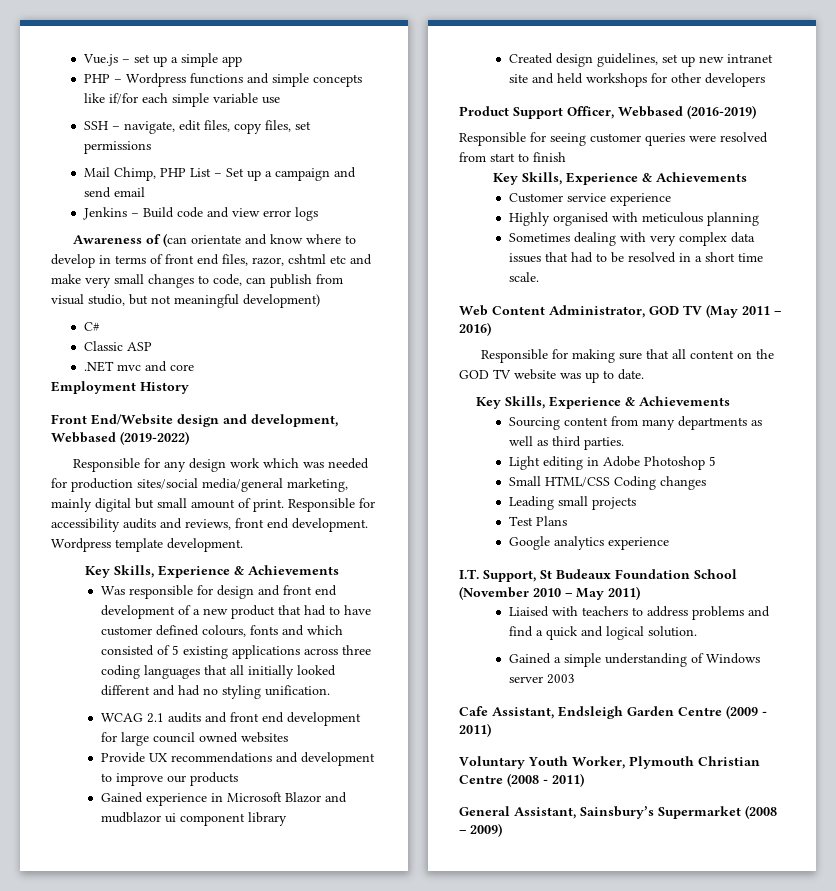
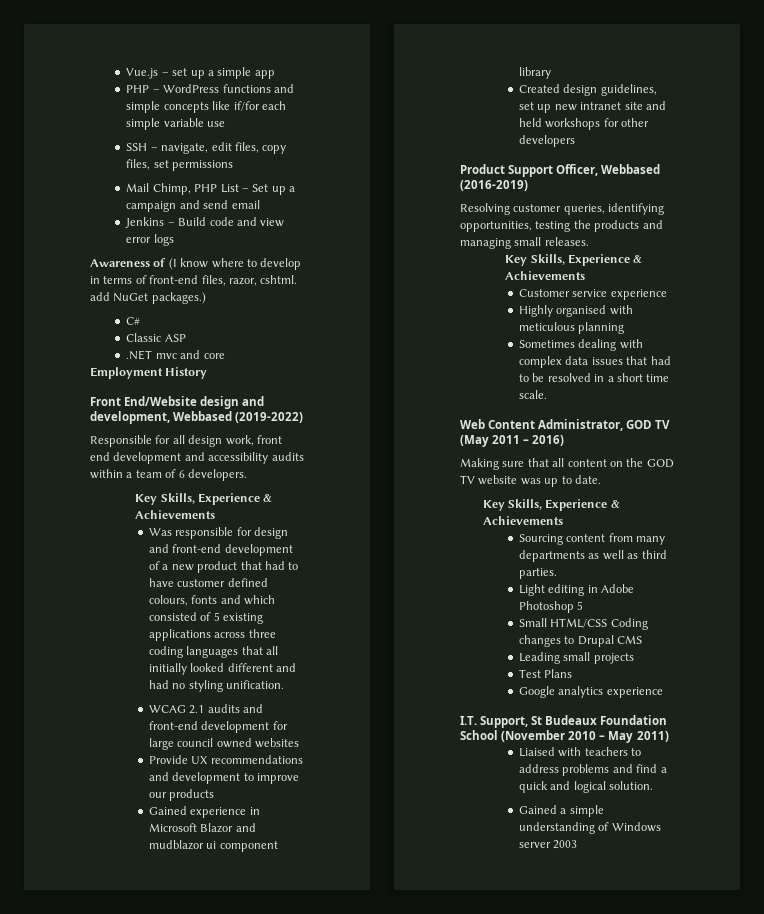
[125,73,186,87] Wordpress -> [163,84,220,93] WordPress
[163,233,268,247] (can orientate and -> [168,258,177,270] (I
[165,254,372,266] [51,274,343,288] [51,294,320,308] front end files, razor, cshtml etc and make very small changes to code, can publish from visual studio, but not meaningful development) -> [149,275,298,286] [90,292,206,304] front-end files, razor, cshtml. add NuGet packages.)
[164,458,370,472] [51,478,348,492] [51,498,375,512] [51,518,368,532] [51,538,243,552] any design work which was needed for production sites/social media/general marketing, mainly digital but small amount of print. Responsible for accessibility audits and reviews, front end development. Wordpress template development. -> [172,435,282,447] [90,452,304,464] [90,469,247,481] all design work, front end development and accessibility audits within a team of 6 developers.
[282,585,337,596] front end -> [172,544,222,553] front-end
[229,712,284,723] front end -> [149,721,199,730] front-end
[459,132,768,146] [459,152,566,162] Responsible for seeing customer queries were resolved from start to finish -> [460,203,665,215] [460,220,663,232] [460,237,589,249] Resolving customer queries, identifying opportunities, testing the products and managing small releases.
[649,235,676,246] very -> (643, 344) none
[481,349,616,363] Responsible for making -> [460,458,499,470] Making
(706, 483) none -> [564,635,643,647] to Drupal CMS
[459,705,767,719] [459,723,491,737] [459,756,760,769] [459,773,584,787] [459,805,777,819] [459,823,502,837] // Cafe Assistant, Endsleigh Garden Centre (2009 - 2011) // Voluntary Youth Worker, Plymouth Christian Centre (2008 - 2011) // General Assistant, Sainsbury’s Supermarket (2008 – 2009) -> (578, 844) none

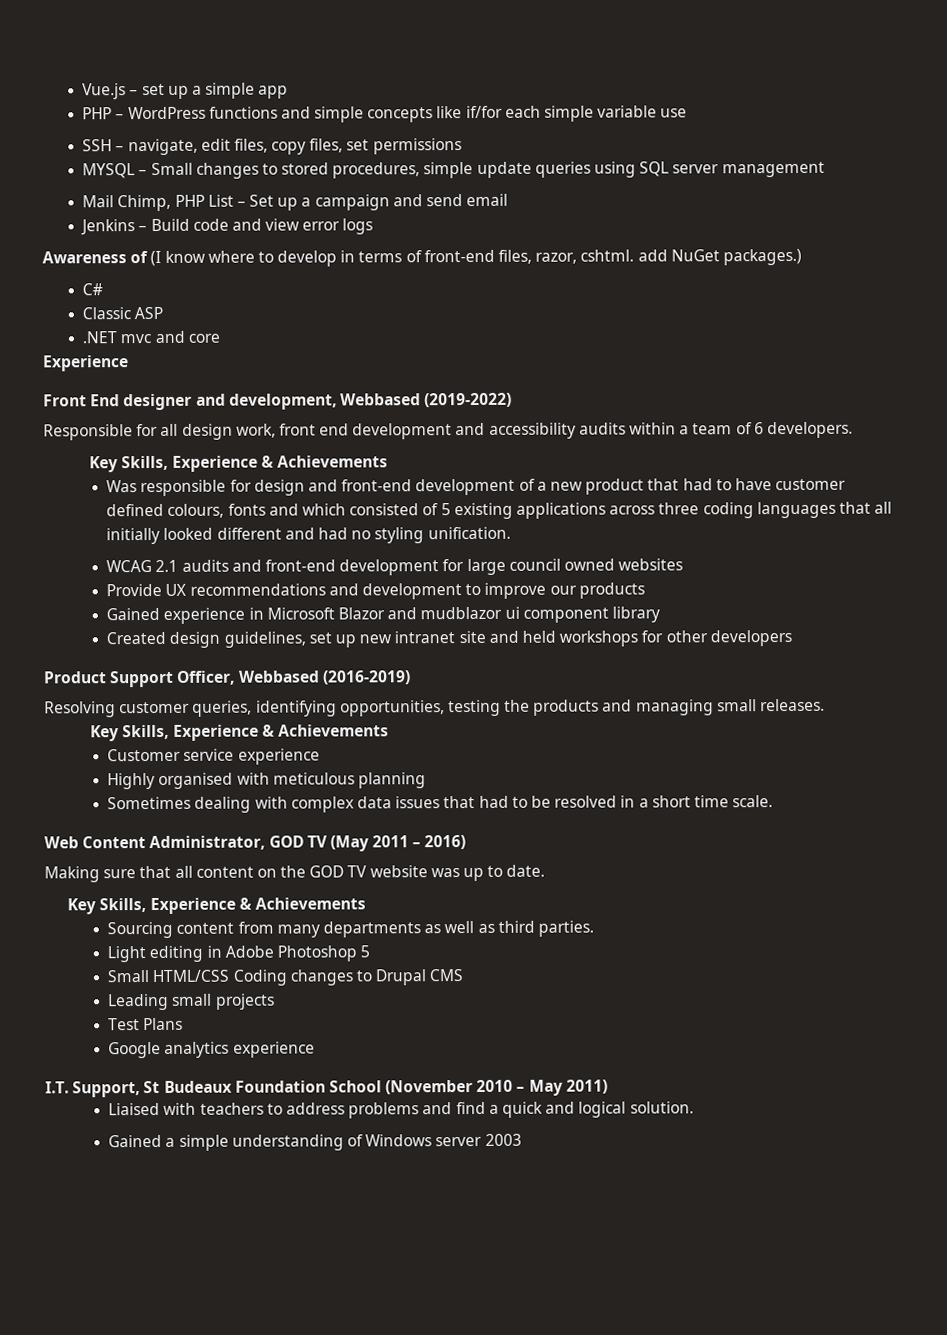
(234, 165) none -> [82,161,825,179] // MYSQL – Small changes to stored procedures, simple update queries using SQL server management
[90,367,208,379] Employment History -> [43,355,129,372] Experience
[124,396,240,409] End/Website design -> [90,393,193,411] End designer

